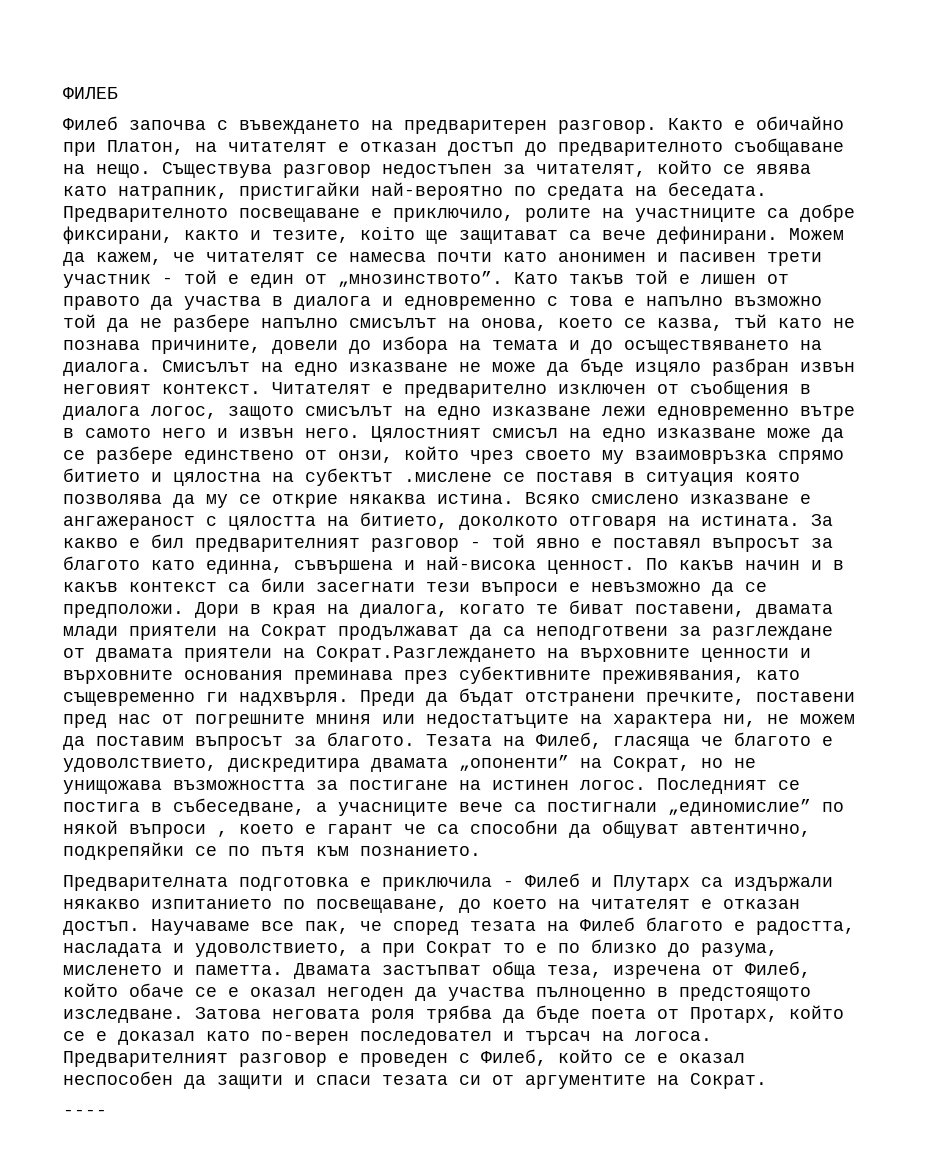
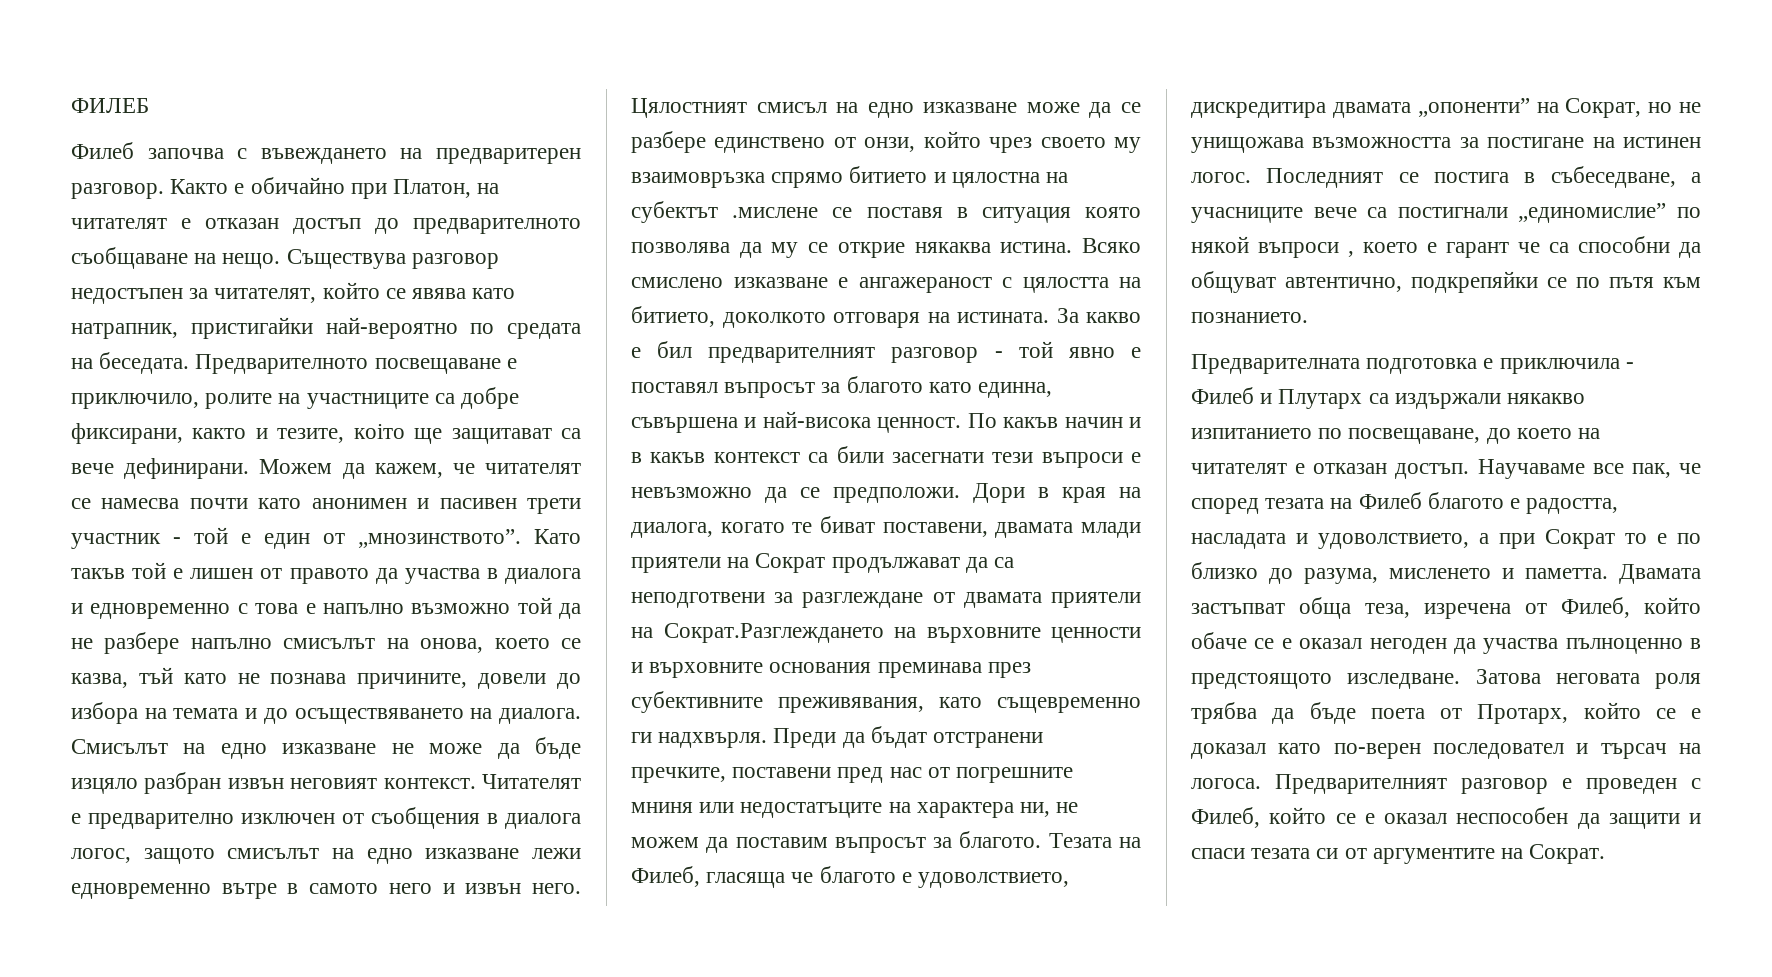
[63,1109,107,1116] // ---- -> (1606, 854) none

